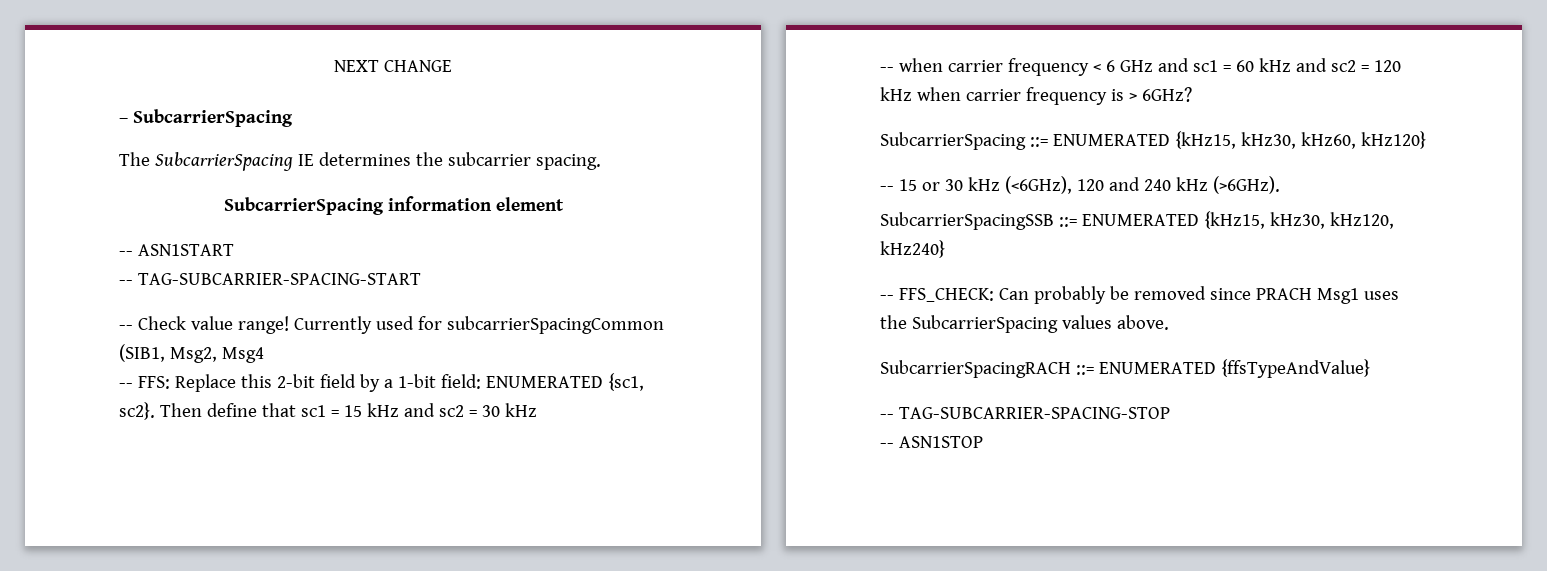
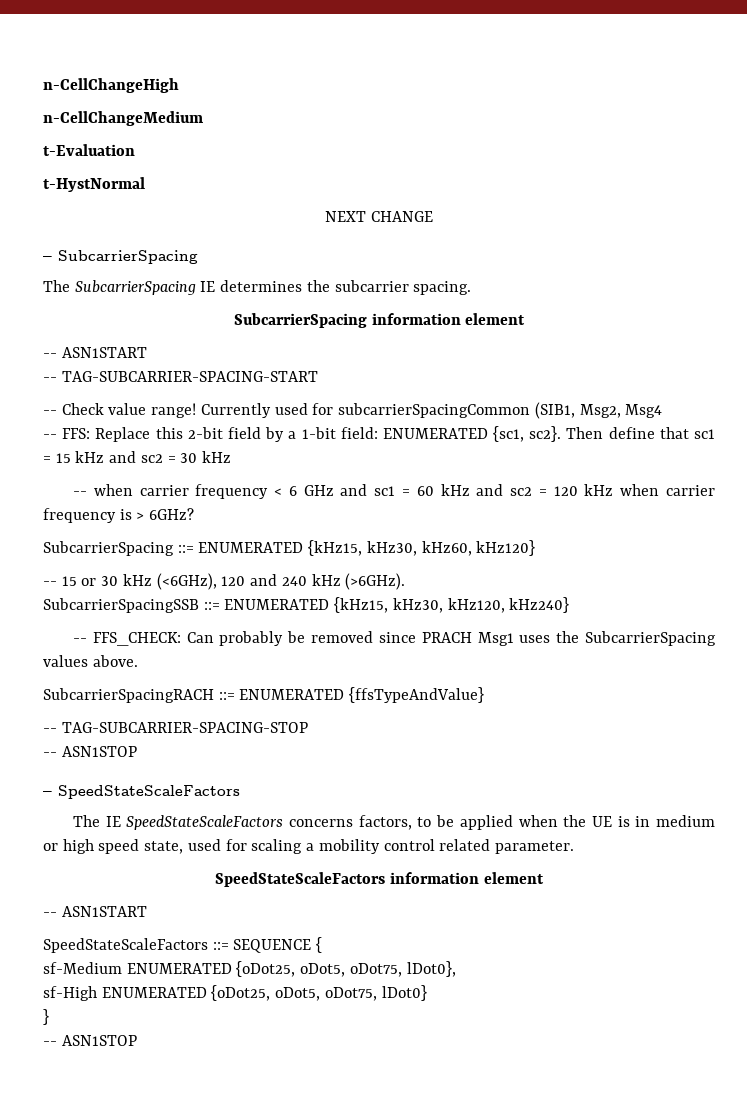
(334, 66) none -> [43,78,179,93] [43,111,203,126] [43,144,135,156] [43,177,145,192] n-CellChangeHigh // n-CellChangeMedium // t-Evaluation // t-HystNormal //
(983, 442) none -> [43,785,240,799] [72,815,716,830] [43,839,574,854] [215,872,544,887] [43,906,147,917] [43,937,323,953] [43,961,456,977] [43,985,427,1001] [43,1009,49,1025] [43,1035,137,1046] // – SpeedStateScaleFactors // The IE SpeedStateScaleFactors concerns factors, to be applied when the UE is in medium or high speed state, used for scaling a mobility control related parameter. // SpeedStateScaleFactors information element // -- ASN1START // SpeedStateScaleFactors ::= SEQUENCE { // sf-Medium ENUMERATED {oDot25, oDot5, oDot75, lDot0}, // sf-High ENUMERATED {oDot25, oDot5, oDot75, lDot0} // } // -- ASN1STOP

